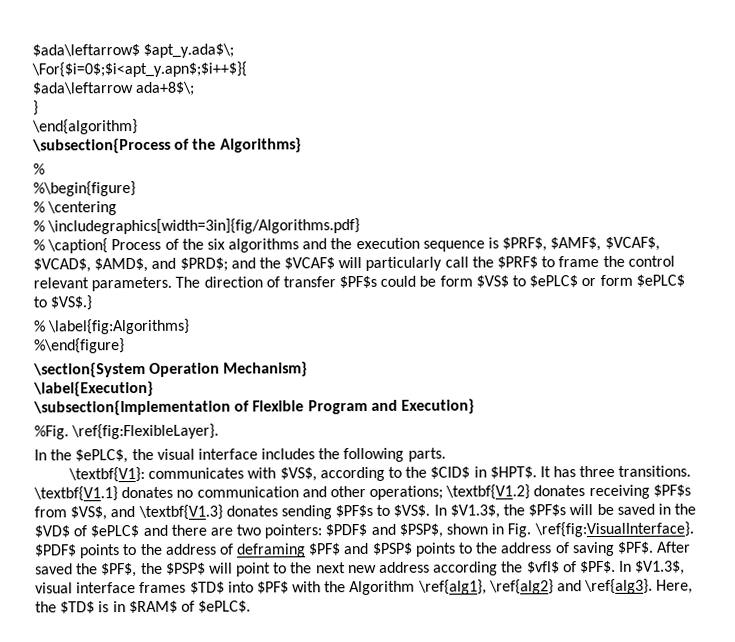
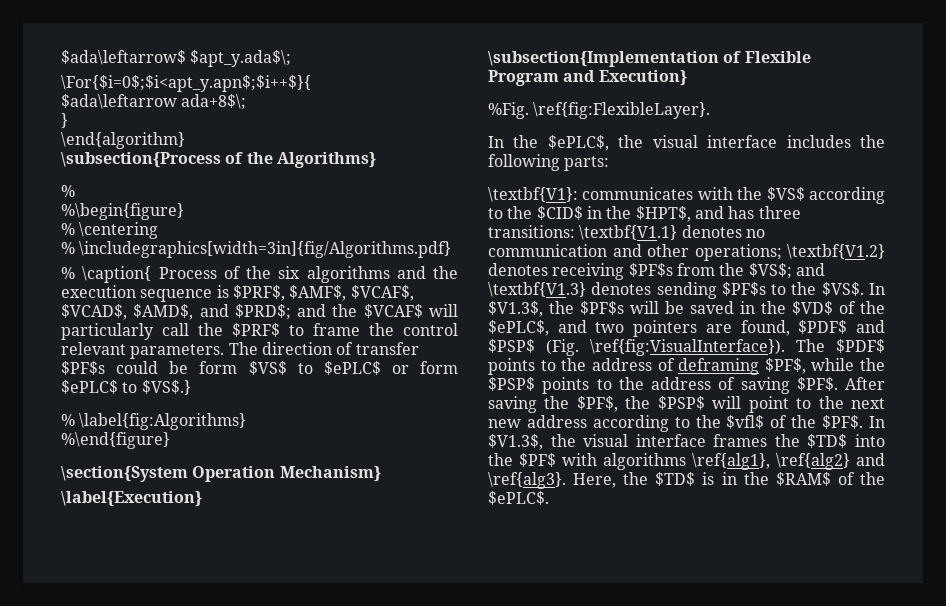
[407,447,446,462] parts. -> [564,156,610,171] parts:
[279,467,317,482] $VS$, -> [737,187,805,201] the $VS$
[489,465,692,479] [33,486,174,502] $HPT$. It has three transitions. \textbf{V1.1} donates -> [606,206,801,222] [488,225,742,240] the $HPT$, and has three transitions: \textbf{V1.1} denotes
[533,485,586,497] donates -> [488,263,548,276] denotes
[70,506,108,521] $VS$, -> [719,263,792,279] the $VS$;
[225,505,278,517] donates -> [591,282,652,295] denotes
(391, 510) none -> [791,282,817,295] the
[90,521,694,539] $ePLC$ and there are two pointers: $PDF$ and $PSP$, shown in Fig. \ref{fig:VisualInterface}. -> [860,301,885,314] [488,320,885,337] [488,339,825,356] the $ePLC$, and two pointers are found, $PDF$ and $PSP$ (Fig. \ref{fig:VisualInterface}). The
[308,542,370,556] $PF$ and -> [764,358,885,374] $PF$, while the
[35,563,73,575] saved -> [488,396,537,413] saving
(499, 568) none -> [674,417,690,428] to
(577, 567) none -> [791,415,817,428] the
(686, 567) none -> [550,434,576,447] the
(187, 587) none -> [774,434,800,447] the
(254, 587) none -> [488,453,513,466] the
[324,580,416,596] the Algorithm -> [603,453,686,470] algorithms
(126, 607) none -> [743,472,769,485] the
(195, 606) none -> [860,472,885,485] the

